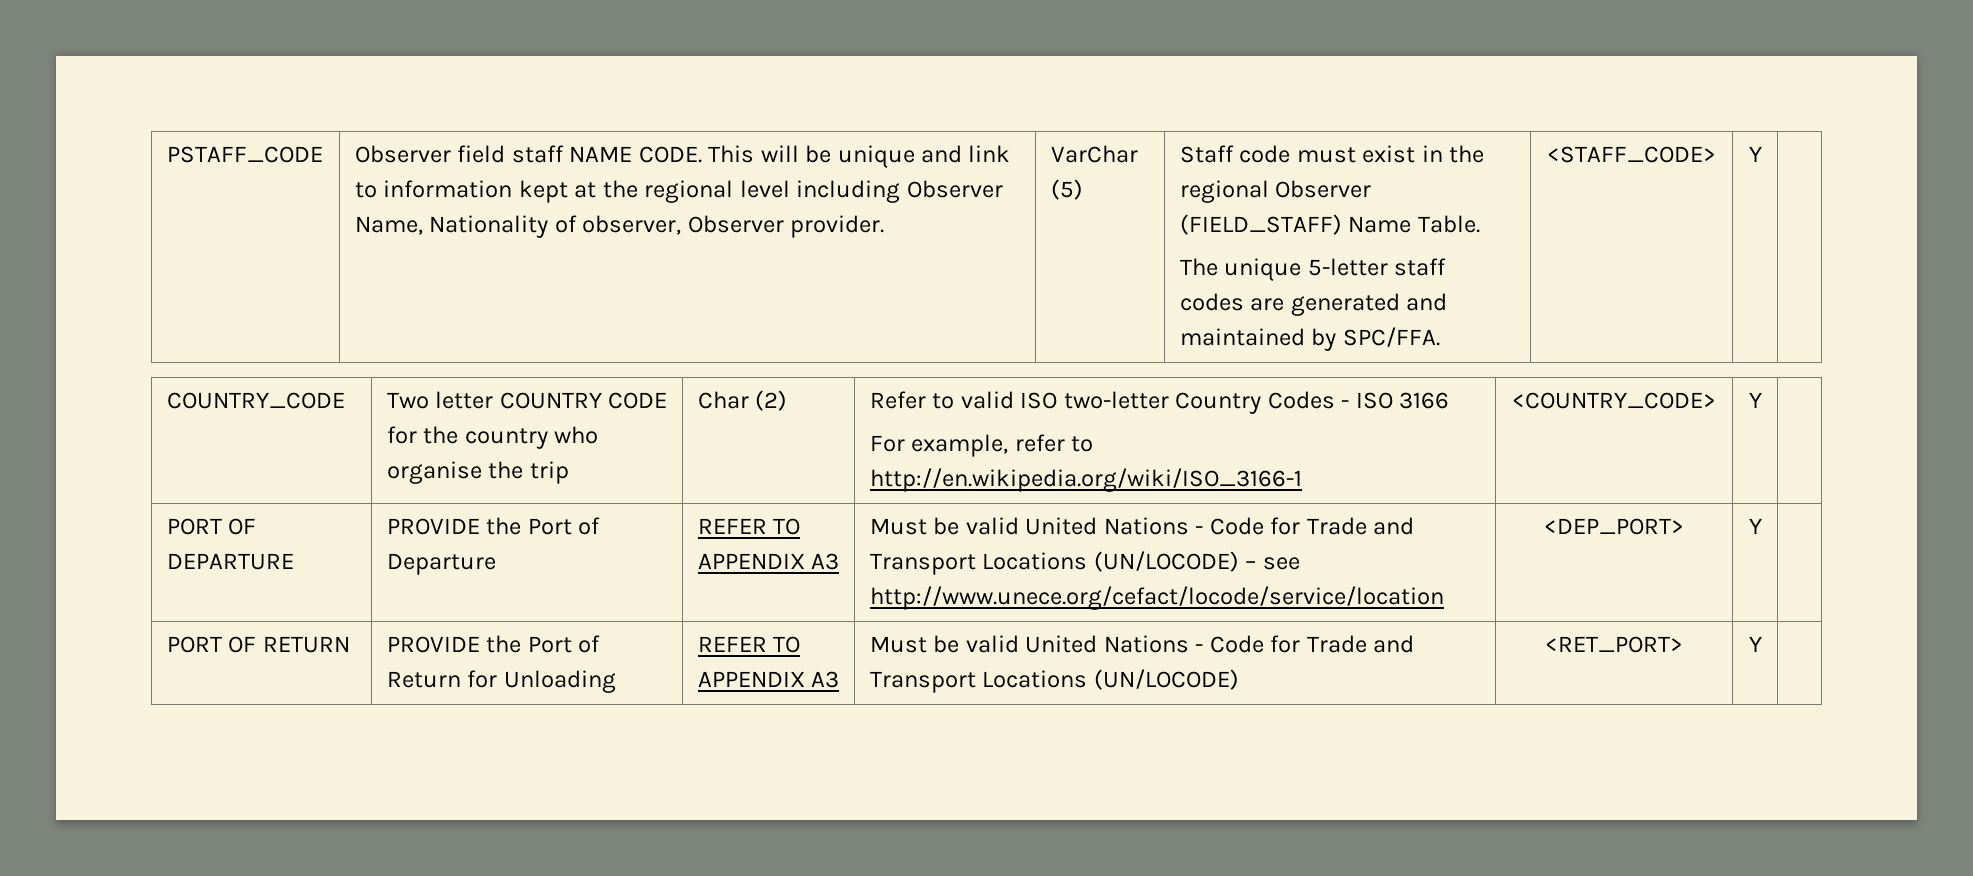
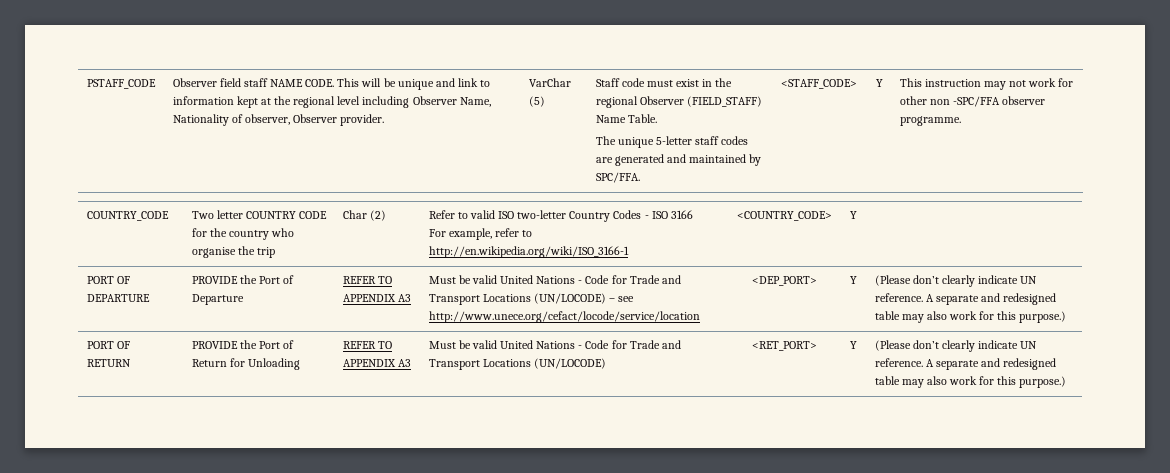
(1762, 154) none -> [899,78,1074,90] [899,96,1046,107] [899,116,961,126] This instruction may not work for other non -SPC/FFA observer programme.
(1762, 526) none -> [874,275,1038,287] [874,293,1057,305] [874,311,1067,323] (Please don’t clearly indicate UN reference. A separate and redesigned table may also work for this purpose.)
(1762, 644) none -> [874,340,1038,352] [874,358,1057,370] [874,376,1067,388] (Please don’t clearly indicate UN reference. A separate and redesigned table may also work for this purpose.)

